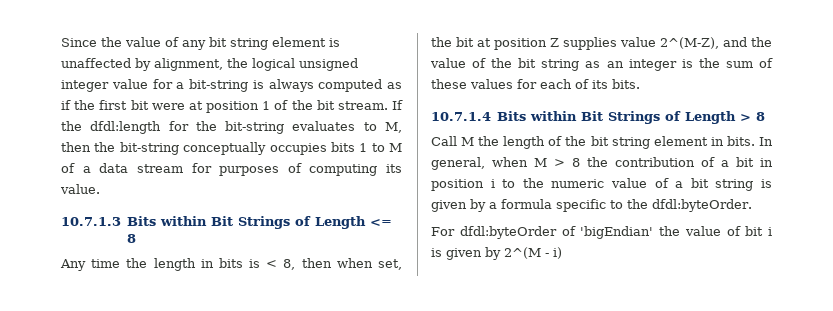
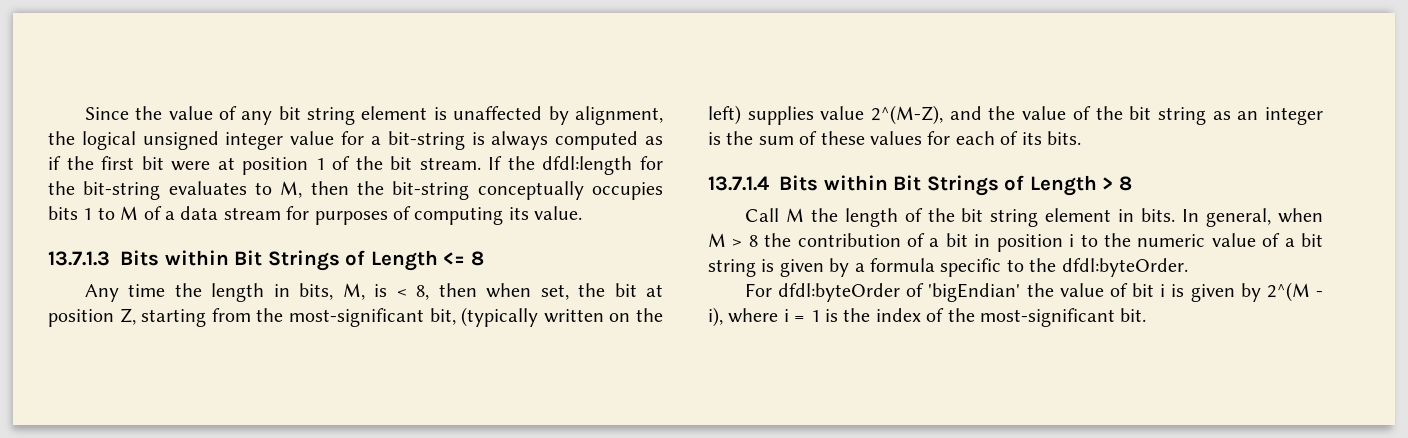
[61,217,121,226] 10.7.1.3 -> [48,251,110,266] 13.7.1.3
[218,258,243,268] bits -> [299,283,365,300] bits, M,
[550,38,559,47] Z -> [119,307,664,327] [708,105,741,125] Z, starting from the most-significant bit, (typically written on the left)
[431,112,491,121] 10.7.1.4 -> [708,176,769,191] 13.7.1.4
[553,247,562,259] i) -> [708,307,1147,327] i), where i = 1 is the index of the most-significant bit.

